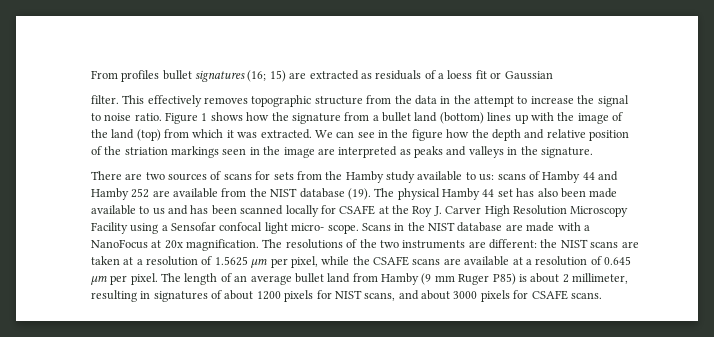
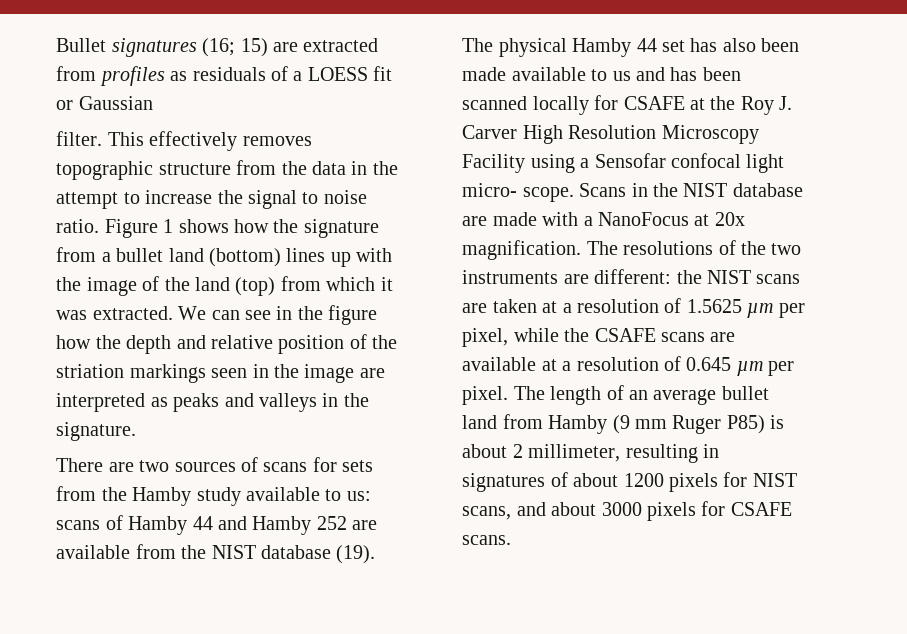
[90,70,192,82] From profiles bullet -> [56,38,107,52] Bullet
(359, 75) none -> [56,66,165,86] from profiles
[447,70,473,79] loess -> [307,67,368,81] LOESS

